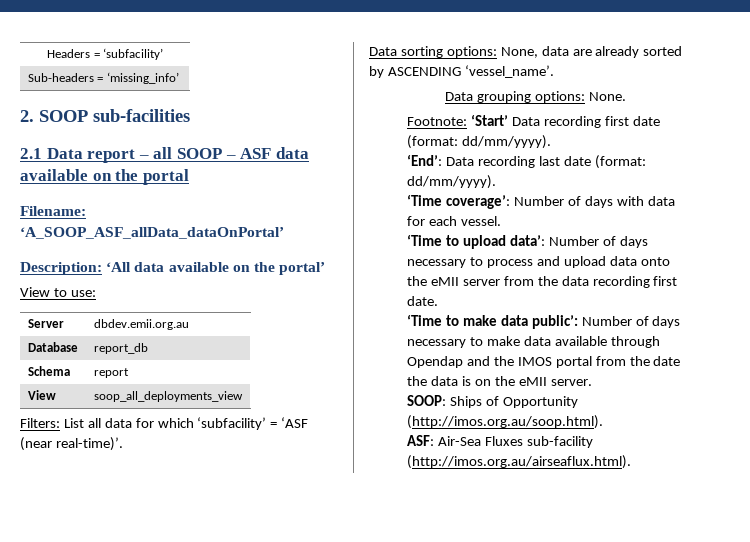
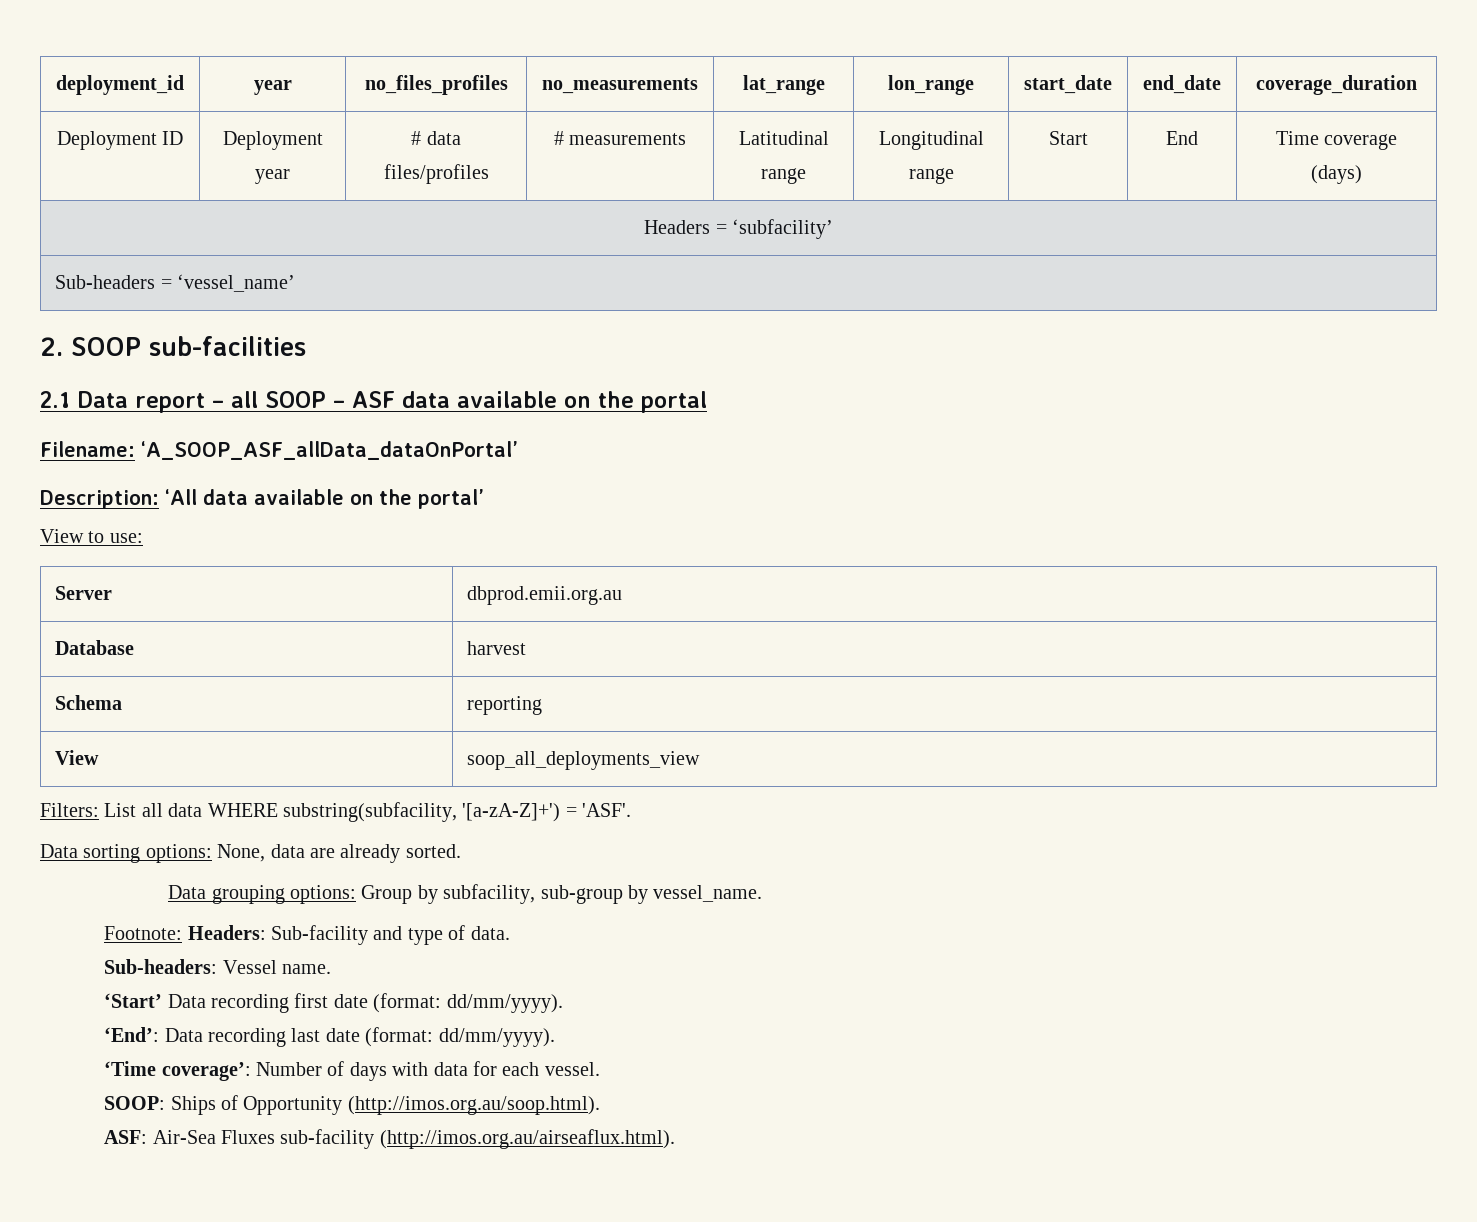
(46, 53) none -> [56,75,184,95] [253,80,292,95] [364,75,508,95] [542,78,698,94] [742,75,825,95] [888,75,974,95] [1024,75,1112,94] [1143,75,1221,94] [1256,75,1417,95] [56,131,184,150] [222,131,323,150] [255,169,290,184] [411,131,461,145] [383,164,489,184] [553,131,687,145] [738,131,829,145] [761,168,806,184] [878,131,984,150] [908,168,954,184] [1048,131,1088,145] [1166,131,1198,145] [1275,131,1398,150] [1311,165,1362,184] deployment_id | year | no_files_profiles | no_measurements | lat_range | lon_range | start_date | end_date | coverage_duration // Deployment ID | Deployment year | # data files/profiles | # measurements | Latitudinal range | Longitudinal range | Start | End | Time coverage (days) //
[106,72,179,84] ‘missing_info’ -> [176,274,295,292] ‘vessel_name’
[93,319,189,330] dbdev.emii.org.au -> [467,586,623,605] dbprod.emii.org.au
[93,343,148,354] report_db -> [467,641,527,655] harvest
[93,368,129,378] report -> [467,696,543,715] reporting
[135,417,309,430] [20,437,123,451] for which ‘subfacility’ = ‘ASF (near real-time)’. -> [207,802,632,822] WHERE substring(subfacility, '[a-zA-Z]+') = 'ASF'.
[643,46,683,56] [369,65,554,78] sorted by ASCENDING ‘vessel_name’. -> [405,844,461,858] sorted.
[588,92,626,101] [407,117,468,126] None. // Footnote: -> [361,884,763,904] [104,925,510,945] [104,959,331,974] Group by subfacility, sub-group by vessel_name. // Footnote: Headers: Sub-facility and type of data. // Sub-headers: Vessel name. //
[407,234,648,249] [407,256,670,268] [407,276,678,288] [407,296,439,306] [407,314,681,329] [407,336,660,348] [407,356,681,368] [407,376,592,386] // ‘Time to upload data’: Number of days necessary to process and upload data onto the eMII server from the data recording first date. // ‘Time to make data public’: Number of days necessary to make data available through Opendap and the IMOS portal from the date the data is on the eMII server. -> (600, 1069) none

